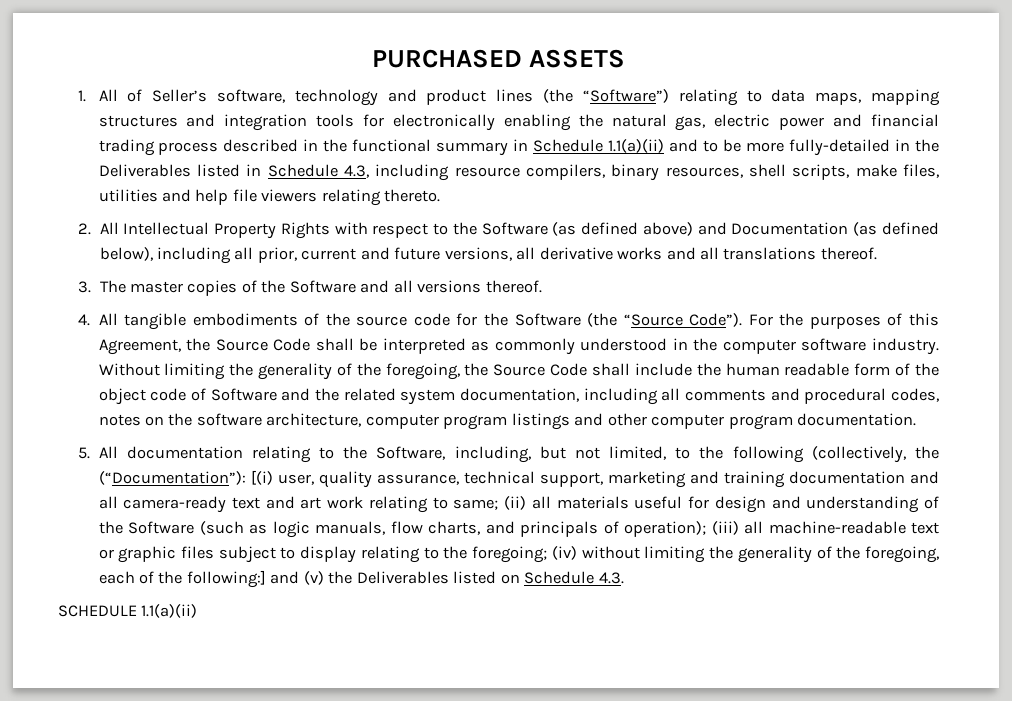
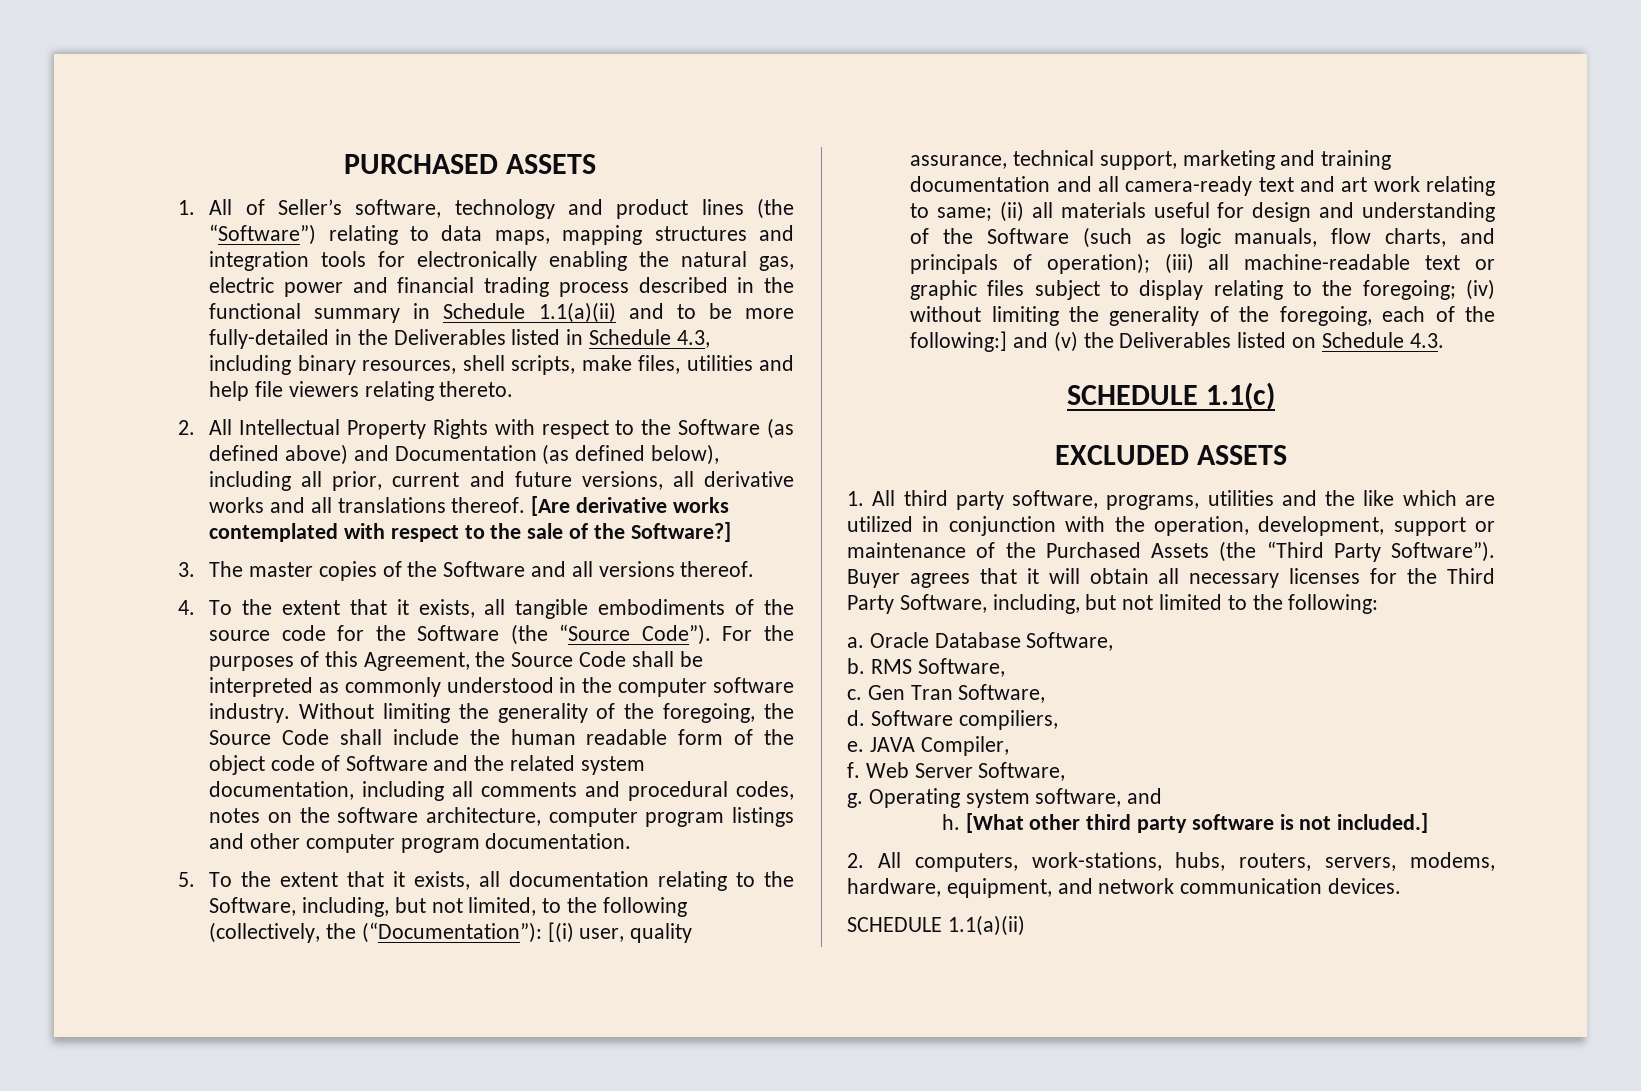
[454,164,605,180] resource compilers, -> (292, 365) none
(877, 253) none -> [531,496,729,516] [209,522,731,542] [Are derivative works contemplated with respect to the sale of the Software?]
[98,313,118,325] All -> [209,599,506,618] To the extent that it exists, all
[98,446,118,458] All -> [209,871,501,890] To the extent that it exists, all
(624, 578) none -> [1066,382,1276,410] [1054,445,1288,465] [847,490,1495,510] [847,516,1495,536] [847,541,1495,562] [847,568,1495,588] [847,594,1379,614] [847,632,1114,651] [847,658,1005,677] [847,684,1046,703] [847,710,1058,730] [847,736,1009,756] [847,762,1066,781] [847,788,1163,808] [941,813,1429,833] [847,852,1495,872] [847,878,1402,898] // SCHEDULE 1.1(c) // EXCLUDED ASSETS // 1. All third party software, programs, utilities and the like which are utilized in conjunction with the operation, development, support or maintenance of the Purchased Assets (the “Third Party Software”). Buyer agrees that it will obtain all necessary licenses for the Third Party Software, including, but not limited to the following: // a. Oracle Database Software, // b. RMS Software, // c. Gen Tran Software, // d. Software compiliers, // e. JAVA Compiler, // f. Web Server Software, // g. Operating system software, and // h. [What other third party software is not included.] // 2. All computers, work-stations, hubs, routers, servers, modems, hardware, equipment, and network communication devices.

